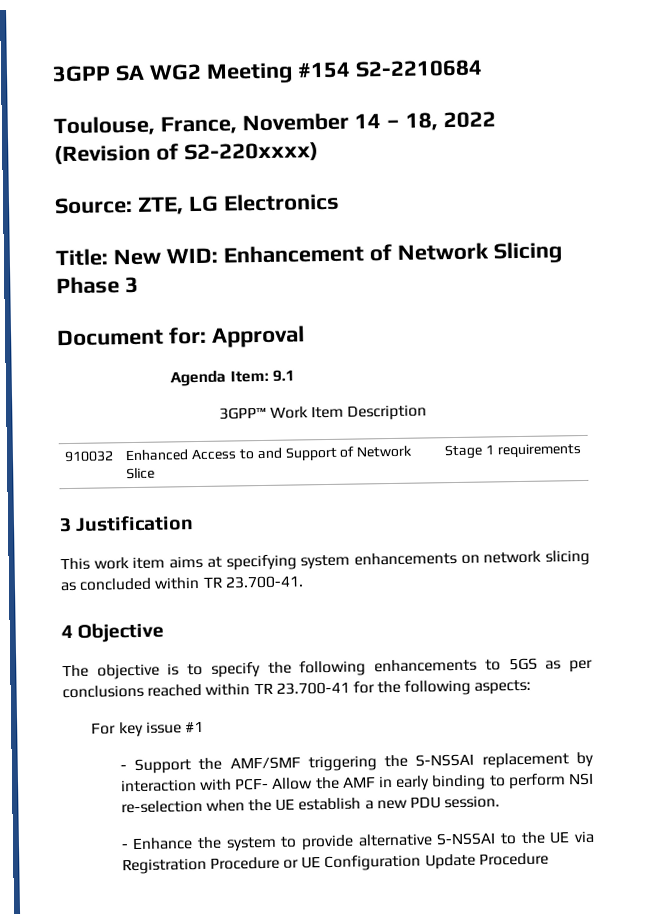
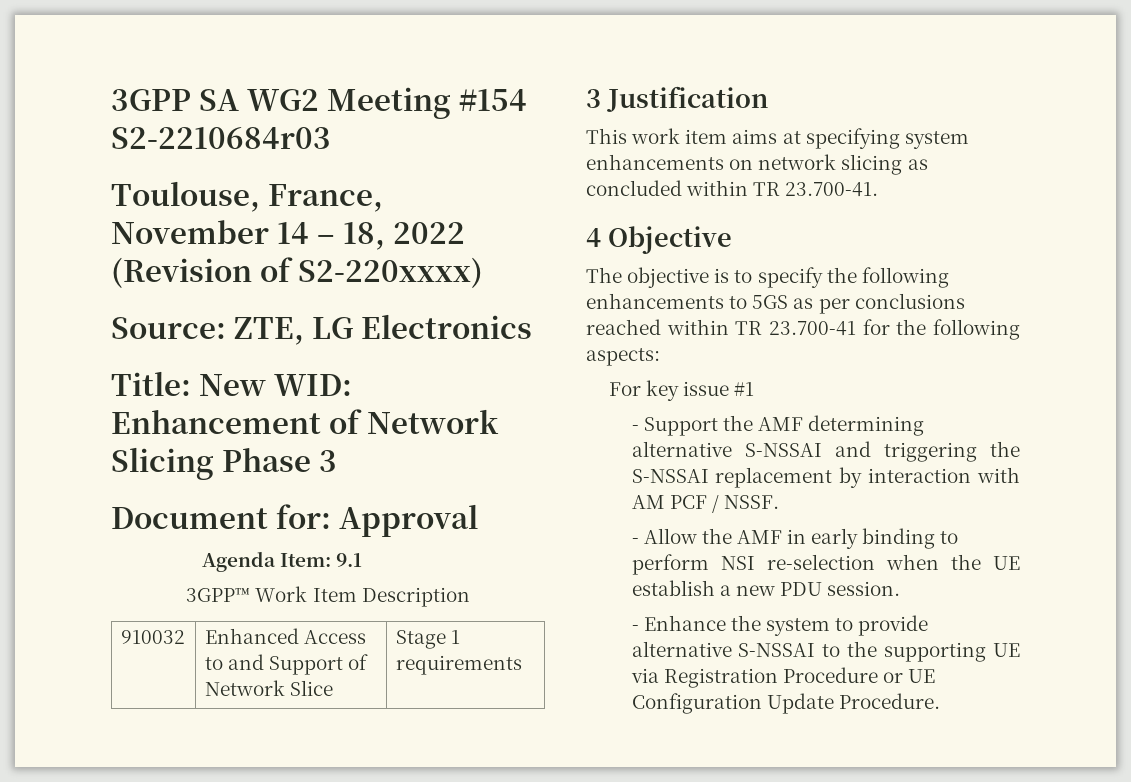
[354,59,483,78] S2-2210684 -> [111,127,331,149] S2-2210684r03
[229,756,301,770] AMF/SMF -> [757,415,925,436] [631,441,871,457] AMF determining alternative S-NSSAI and
[234,777,270,791] PCF- -> [631,495,779,513] [631,538,639,544] AM PCF / NSSF. // -
(546, 838) none -> [884,642,987,662] supporting
[478,852,549,866] Procedure -> [838,693,940,709] Procedure.

